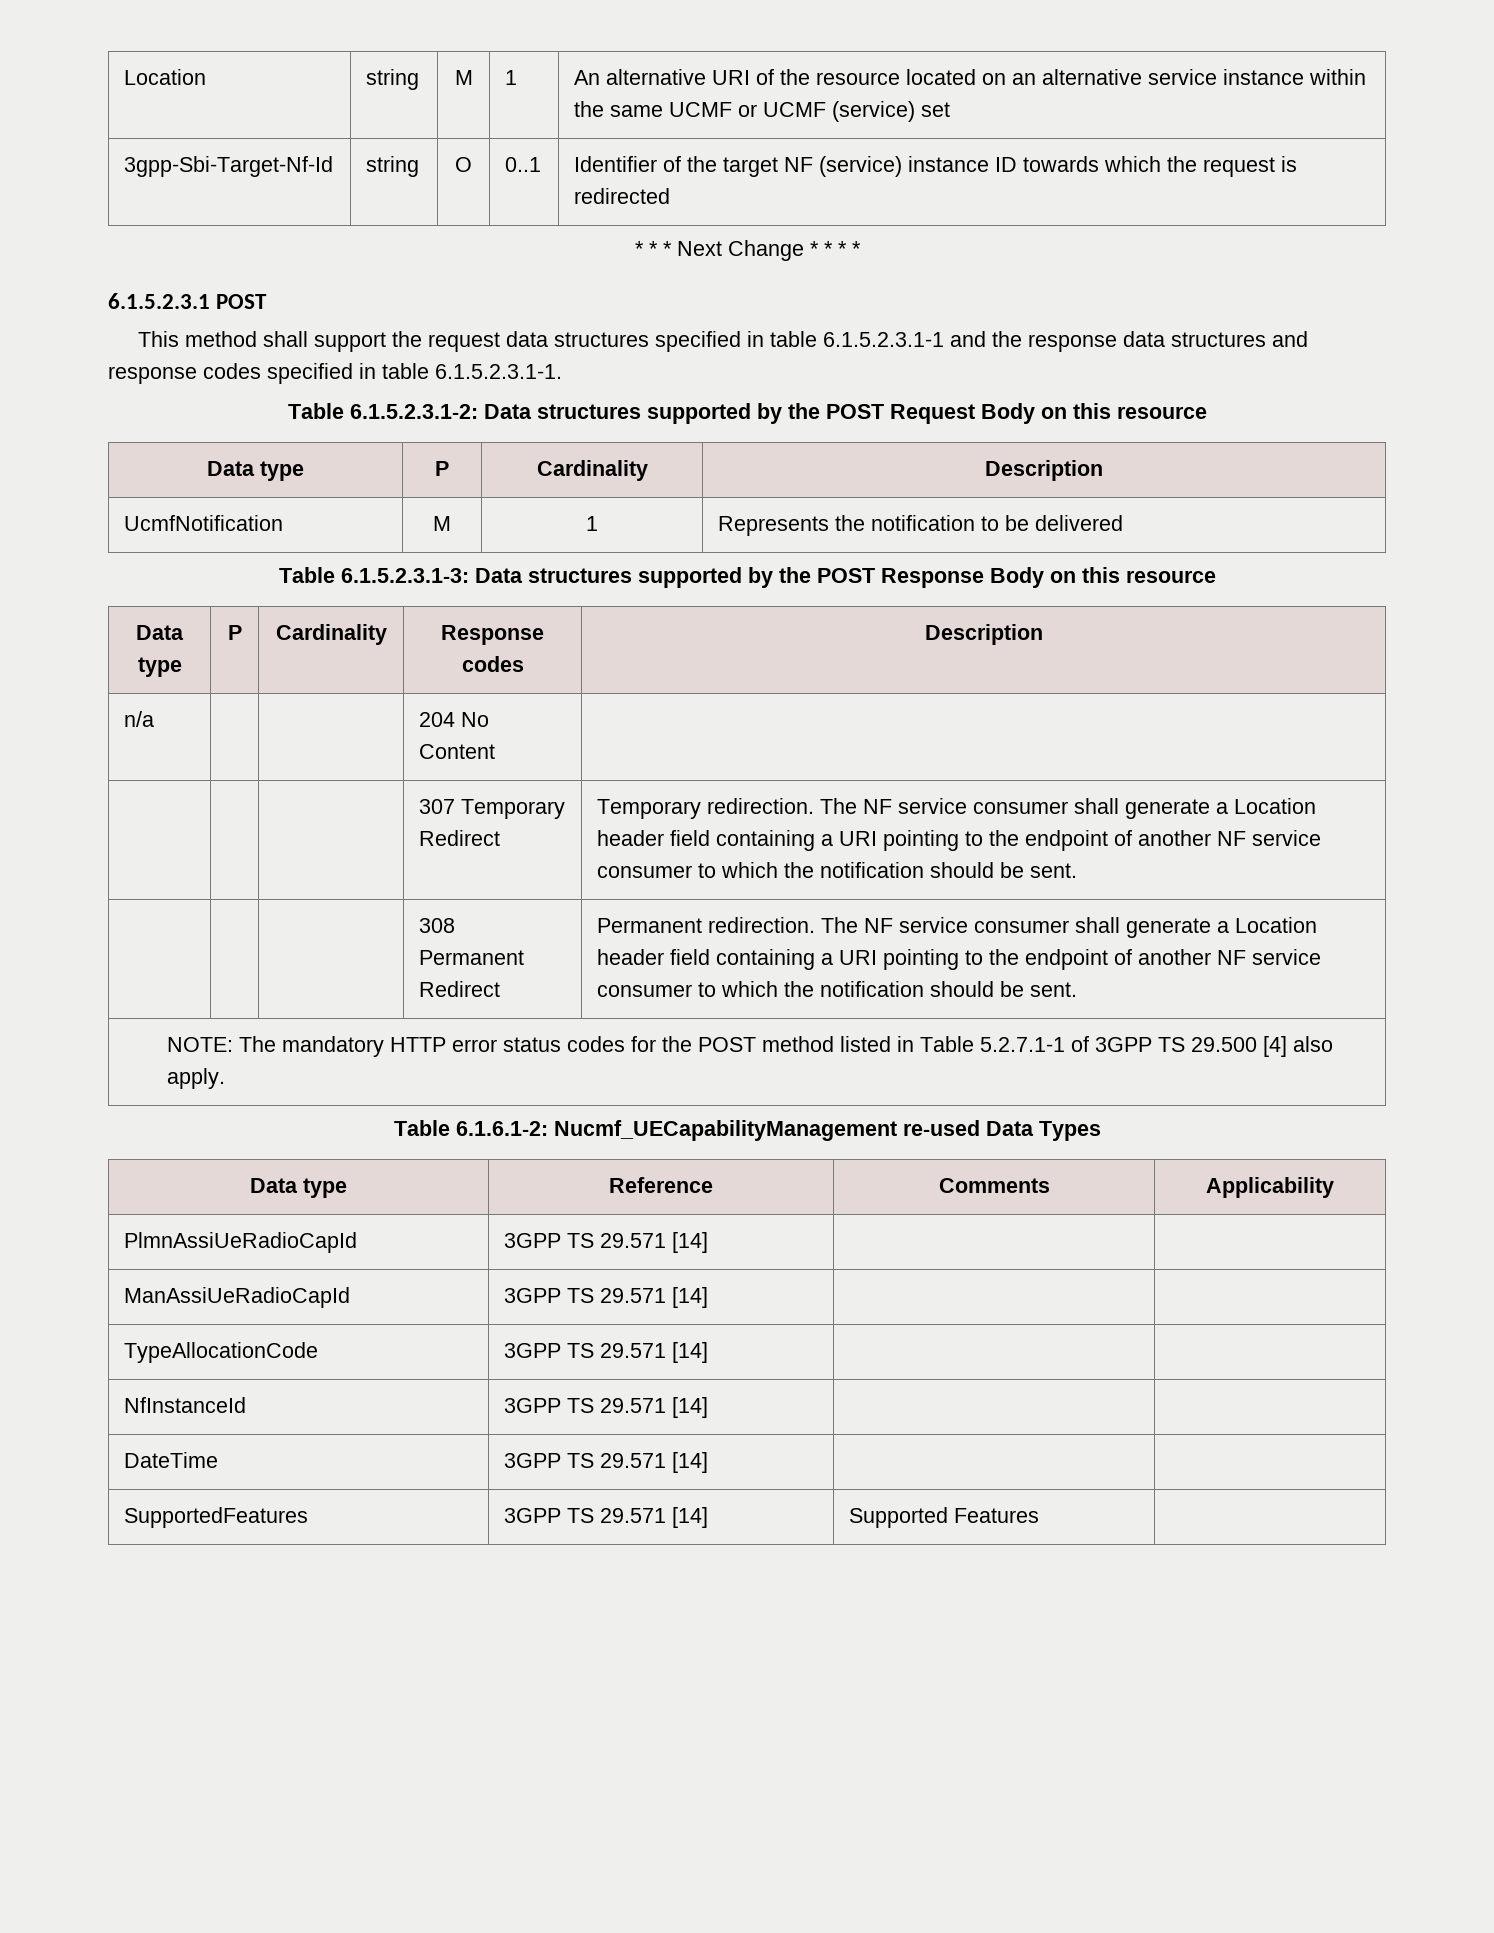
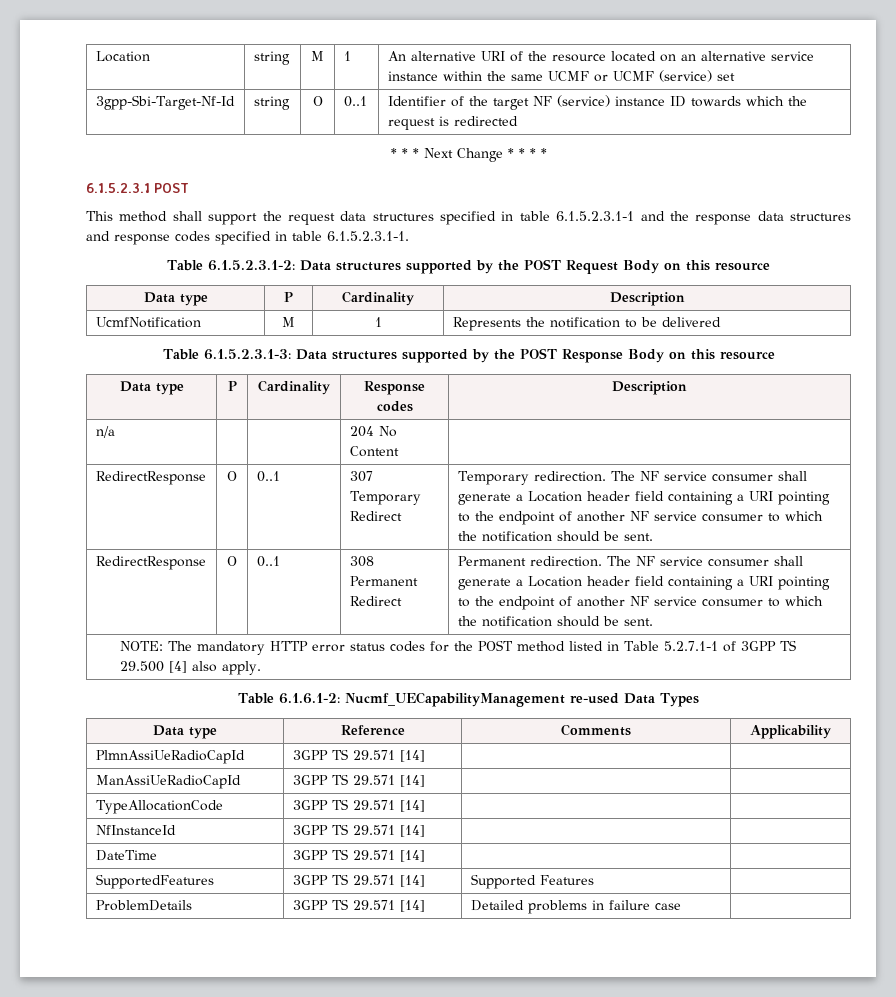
(496, 751) | | -> [95,471,206,485] [227,471,237,481] [256,471,280,482] RedirectResponse | O | 0..1
(1078, 870) | | -> [95,556,206,570] [227,556,237,566] [256,556,280,567] RedirectResponse | O | 0..1
(1040, 1515) none -> [95,900,192,911] [292,899,425,912] [470,900,681,914] // ProblemDetails | 3GPP TS 29.571 [14] | Detailed problems in failure case |

